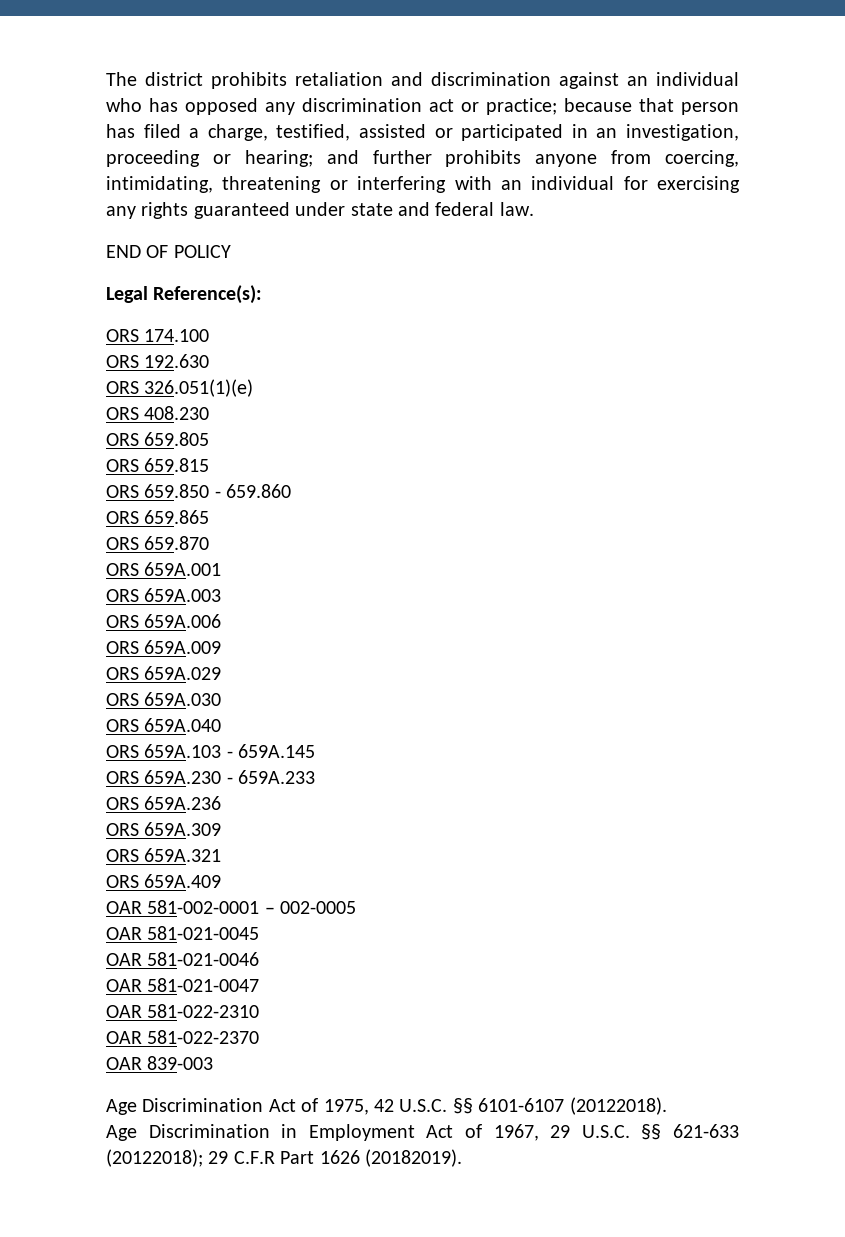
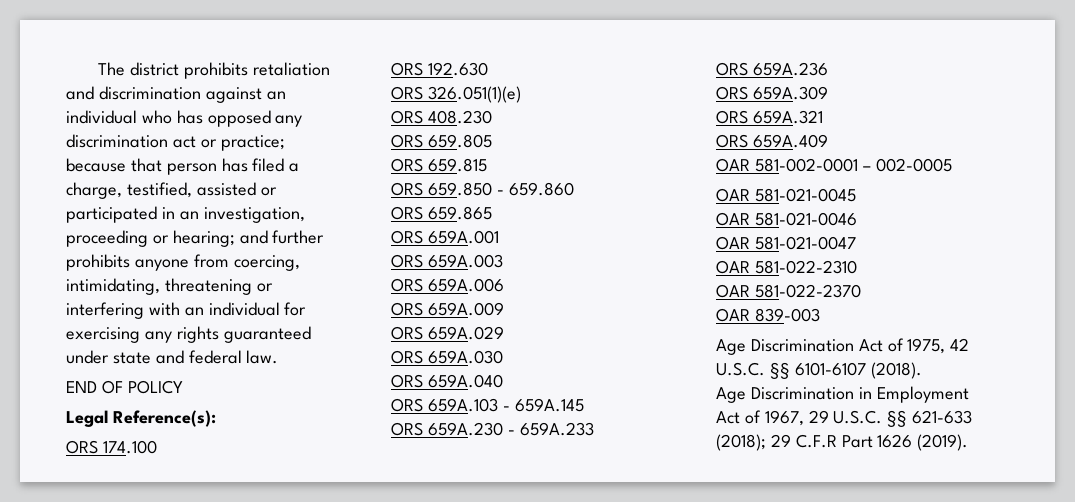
[106,536,210,550] // ORS 659.870 -> (492, 213) none
[569,1097,667,1115] (20122018). -> [870,362,922,379] (2018).
[106,1149,203,1167] (20122018); -> [716,434,766,451] (2018);
[365,1149,462,1167] (20182019). -> [917,434,969,451] (2019).

